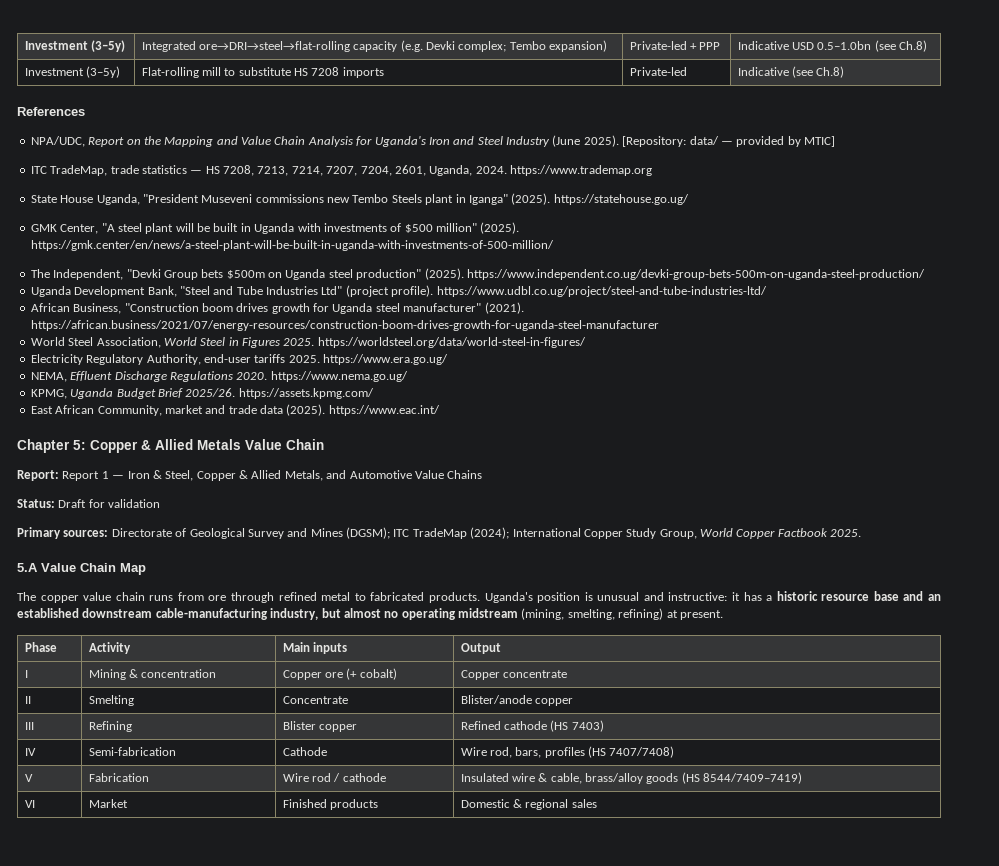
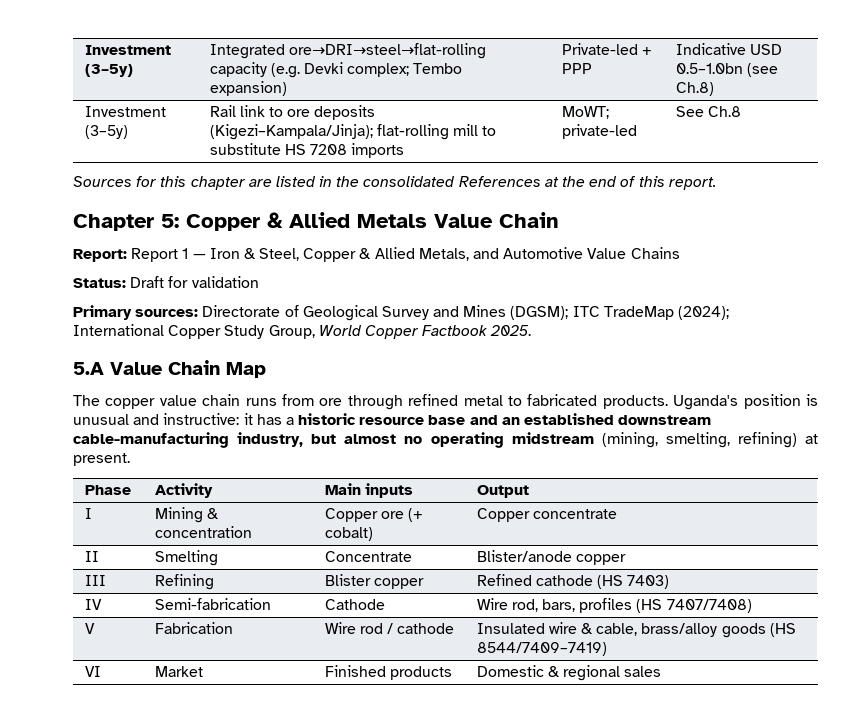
[141,67,199,78] Flat-rolling -> [209,105,376,120] [209,124,449,140] Rail link to ore deposits (Kigezi–Kampala/Jinja); flat-rolling
[629,67,687,76] [737,66,845,78] [17,107,85,116] [30,135,835,147] [30,165,652,176] [30,193,689,205] [30,222,520,234] [30,240,554,251] [30,268,925,280] [30,285,767,297] [30,302,524,314] [30,320,659,331] [30,337,586,348] [30,354,448,365] [30,371,408,382] [30,388,374,399] [30,404,440,416] Private-led | Indicative (see Ch.8) // References // NPA/UDC, Report on the Mapping and Value Chain Analysis for Uganda's Iron and Steel Industry (June 2025). [Repository: data/ — provided by MTIC] // ITC TradeMap, trade statistics — HS 7208, 7213, 7214, 7207, 7204, 2601, Uganda, 2024. https://www.trademap.org // State House Uganda, "President Museveni commissions new Tembo Steels plant in Iganga" (2025). https://statehouse.go.ug/ // GMK Center, "A steel plant will be built in Uganda with investments of $500 million" (2025). https://gmk.center/en/news/a-steel-plant-will-be-built-in-uganda-with-investments-of-500-million/ // The Independent, "Devki Group bets $500m on Uganda steel production" (2025). https://www.independent.co.ug/devki-group-bets-500m-on-uganda-steel-production/ // Uganda Development Bank, "Steel and Tube Industries Ltd" (project profile). https://www.udbl.co.ug/project/steel-and-tube-industries-ltd/ // African Business, "Construction boom drives growth for Uganda steel manufacturer" (2021). https://african.business/2021/07/energy-resources/construction-boom-drives-growth-for-uganda-steel-manufacturer // World Steel Association, World Steel in Figures 2025. https://worldsteel.org/data/world-steel-in-figures/ // Electricity Regulatory Authority, end-user tariffs 2025. https://www.era.go.ug/ // NEMA, Effluent Discharge Regulations 2020. https://www.nema.go.ug/ // KPMG, Uganda Budget Brief 2025/26. https://assets.kpmg.com/ // East African Community, market and trade data (2025). https://www.eac.int/ -> [561,106,609,119] [561,124,637,139] [675,106,741,117] [73,176,716,190] MoWT; private-led | See Ch.8 // Sources for this chapter are listed in the consolidated References at the end of this report.

